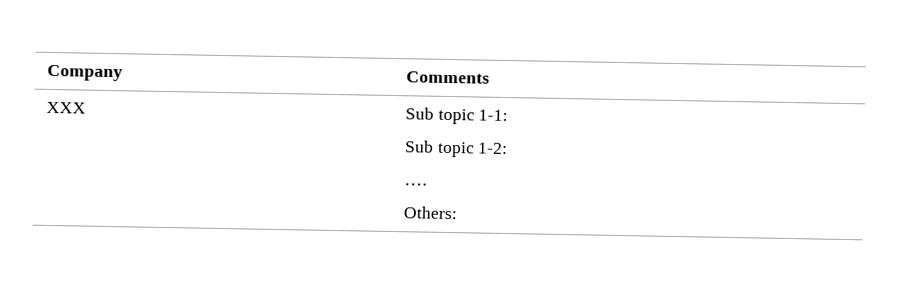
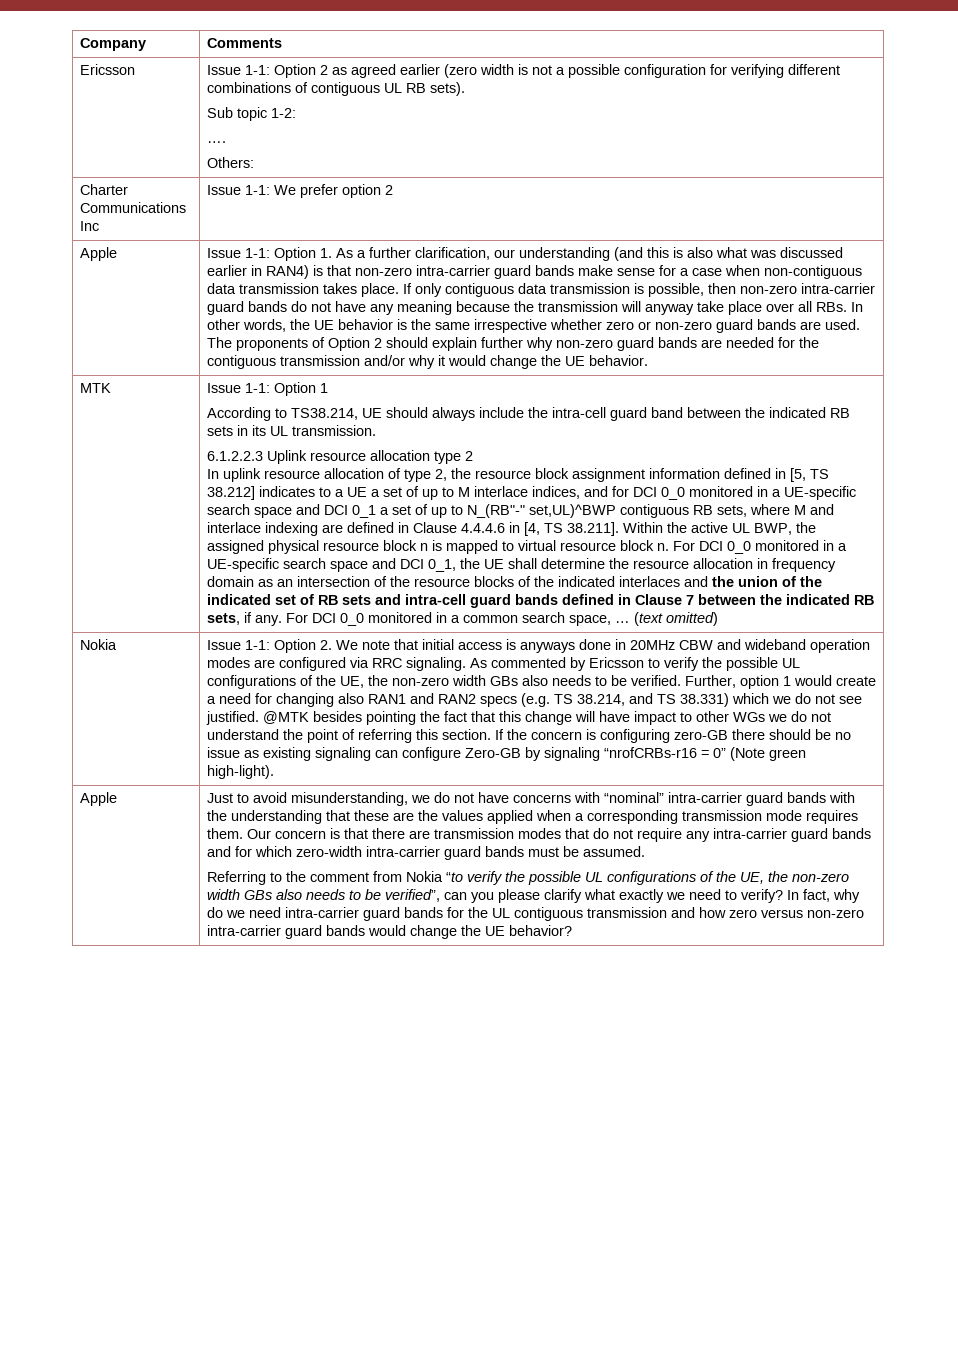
[45,101,86,114] [404,107,509,125] XXX | Sub topic 1-1: -> [79,64,135,75] [206,64,840,78] [206,82,465,96] Ericsson | Issue 1-1: Option 2 as agreed earlier (zero width is not a possible configuration for verifying different combinations of contiguous UL RB sets).
(458, 213) none -> [79,184,128,195] [79,202,186,213] [79,221,99,231] [206,184,393,198] [79,247,117,261] [206,247,843,261] [206,265,862,279] [206,283,875,297] [206,301,863,315] [206,319,860,333] [206,337,819,351] [206,355,648,369] [79,383,111,393] [206,382,328,396] [206,407,850,421] [206,425,376,436] [206,450,473,464] [206,468,829,482] [206,486,856,500] [206,504,834,518] [206,522,816,536] [206,540,847,554] [206,558,836,572] [206,576,822,587] [206,594,874,608] [206,612,718,626] [79,639,117,650] [206,639,870,653] [206,657,800,671] [206,675,876,689] [206,693,862,707] [205,711,831,725] [206,729,851,743] [206,747,806,761] [206,765,274,779] [79,792,117,806] [206,792,855,806] [206,810,858,824] [206,828,871,842] [206,846,645,860] [206,871,849,885] [206,889,860,903] [206,907,864,921] [206,925,572,939] // Charter Communications Inc | Issue 1-1: We prefer option 2 // Apple | Issue 1-1: Option 1. As a further clarification, our understanding (and this is also what was discussed earlier in RAN4) is that non-zero intra-carrier guard bands make sense for a case when non-contiguous data transmission takes place. If only contiguous data transmission is possible, then non-zero intra-carrier guard bands do not have any meaning because the transmission will anyway take place over all RBs. In other words, the UE behavior is the same irrespective whether zero or non-zero guard bands are used. The proponents of Option 2 should explain further why non-zero guard bands are needed for the contiguous transmission and/or why it would change the UE behavior. // MTK | Issue 1-1: Option 1 // According to TS38.214, UE should always include the intra-cell guard band between the indicated RB sets in its UL transmission. // 6.1.2.2.3 Uplink resource allocation type 2 // In uplink resource allocation of type 2, the resource block assignment information defined in [5, TS 38.212] indicates to a UE a set of up to M interlace indices, and for DCI 0_0 monitored in a UE-specific search space and DCI 0_1 a set of up to N_(RB"-" set,UL)^BWP contiguous RB sets, where M and interlace indexing are defined in Clause 4.4.4.6 in [4, TS 38.211]. Within the active UL BWP, the assigned physical resource block n is mapped to virtual resource block n. For DCI 0_0 monitored in a UE-specific search space and DCI 0_1, the UE shall determine the resource allocation in frequency domain as an intersection of the resource blocks of the indicated interlaces and the union of the indicated set of RB sets and intra-cell guard bands defined in Clause 7 between the indicated RB sets, if any. For DCI 0_0 monitored in a common search space, … (text omitted) // Nokia | Issue 1-1: Option 2. We note that initial access is anyways done in 20MHz CBW and wideband operation modes are configured via RRC signaling. As commented by Ericsson to verify the possible UL configurations of the UE, the non-zero width GBs also needs to be verified. Further, option 1 would create a need for changing also RAN1 and RAN2 specs (e.g. TS 38.214, and TS 38.331) which we do not see justified. @MTK besides pointing the fact that this change will have impact to other WGs we do not understand the point of referring this section. If the concern is configuring zero-GB there should be no issue as existing signaling can configure Zero-GB by signaling “nrofCRBs-r16 = 0” (Note green high-light). // Apple | Just to avoid misunderstanding, we do not have concerns with “nominal” intra-carrier guard bands with the understanding that these are the values applied when a corresponding transmission mode requires them. Our concern is that there are transmission modes that do not require any intra-carrier guard bands and for which zero-width intra-carrier guard bands must be assumed. // Referring to the comment from Nokia “to verify the possible UL configurations of the UE, the non-zero width GBs also needs to be verified”, can you please clarify what exactly we need to verify? In fact, why do we need intra-carrier guard bands for the UL contiguous transmission and how zero versus non-zero intra-carrier guard bands would change the UE behavior?

